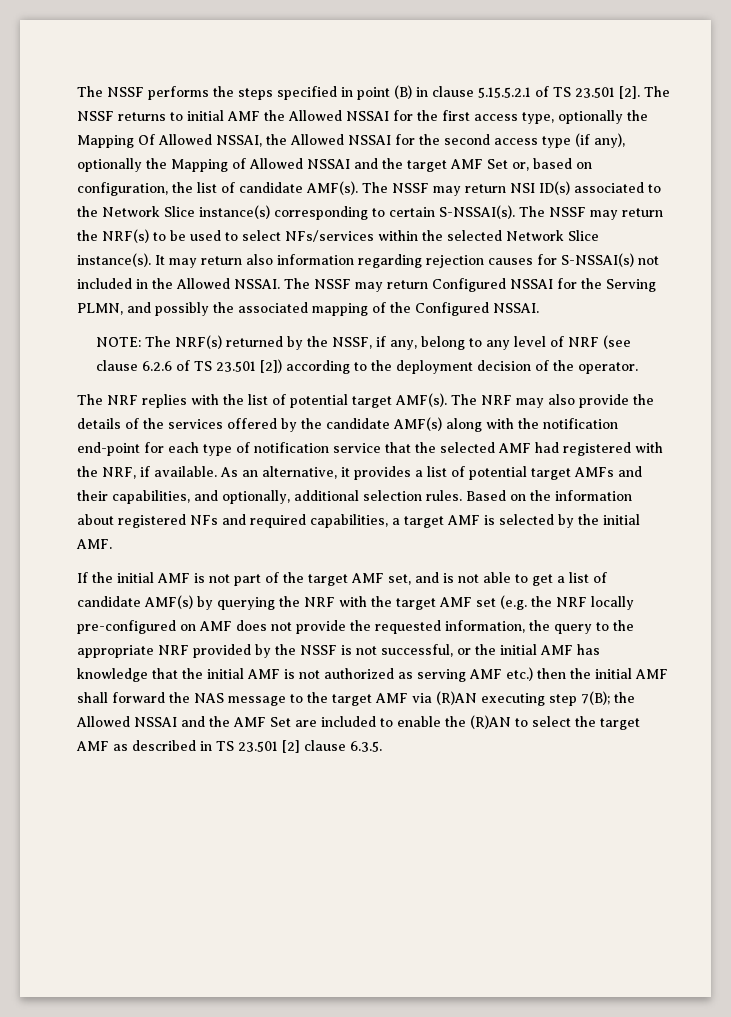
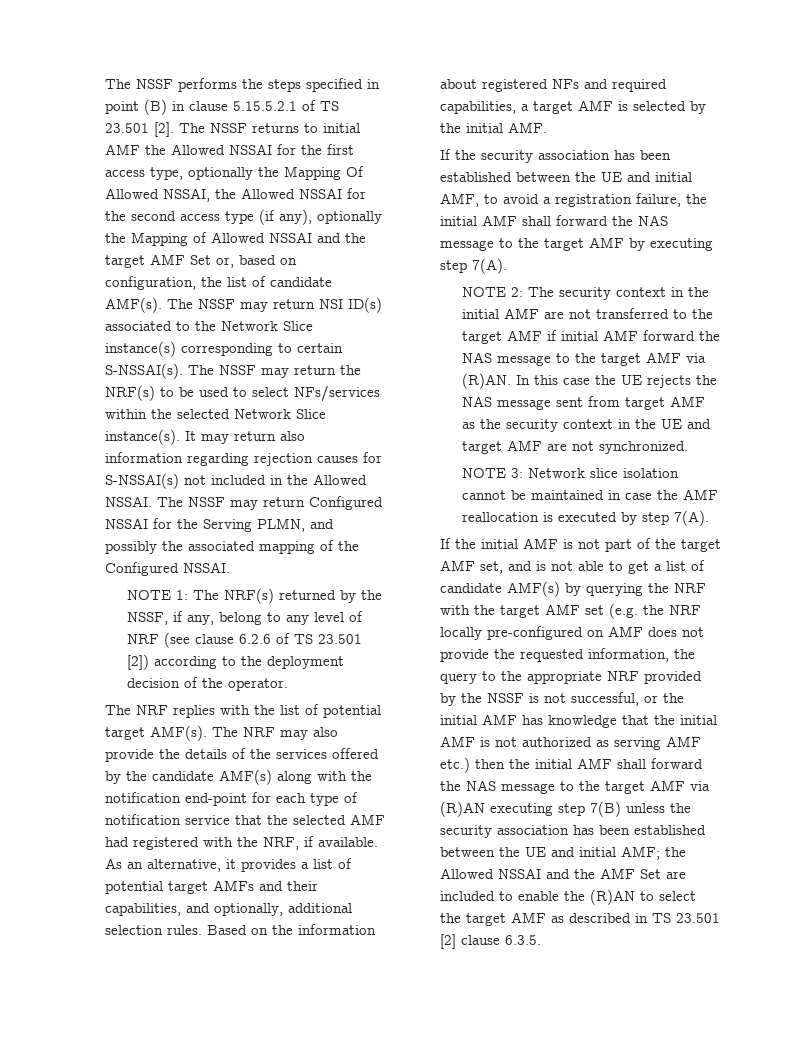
[96,337,142,347] NOTE: -> [127,590,189,600] NOTE 1:
(113, 544) none -> [439,149,671,163] [439,172,692,182] [439,193,707,207] [439,215,668,226] [439,237,713,251] [439,258,507,274] [462,287,710,300] [462,308,714,319] [462,330,721,344] [462,352,707,366] [462,373,718,389] [462,396,706,410] [462,419,712,432] [462,440,689,454] [462,468,680,478] [462,489,719,500] [462,510,710,526] // If the security association has been established between the UE and initial AMF, to avoid a registration failure, the initial AMF shall forward the NAS message to the target AMF by executing step 7(A). // NOTE 2: The security context in the initial AMF are not transferred to the target AMF if initial AMF forward the NAS message to the target AMF via (R)AN. In this case the UE rejects the NAS message sent from target AMF as the security context in the UE and target AMF are not synchronized. // NOTE 3: Network slice isolation cannot be maintained in case the AMF reallocation is executed by step 7(A).
[581,691,611,705] 7(B); -> [589,801,691,817] [439,825,706,838] [439,846,660,860] 7(B) unless the security association has been established between the UE and initial AMF;

